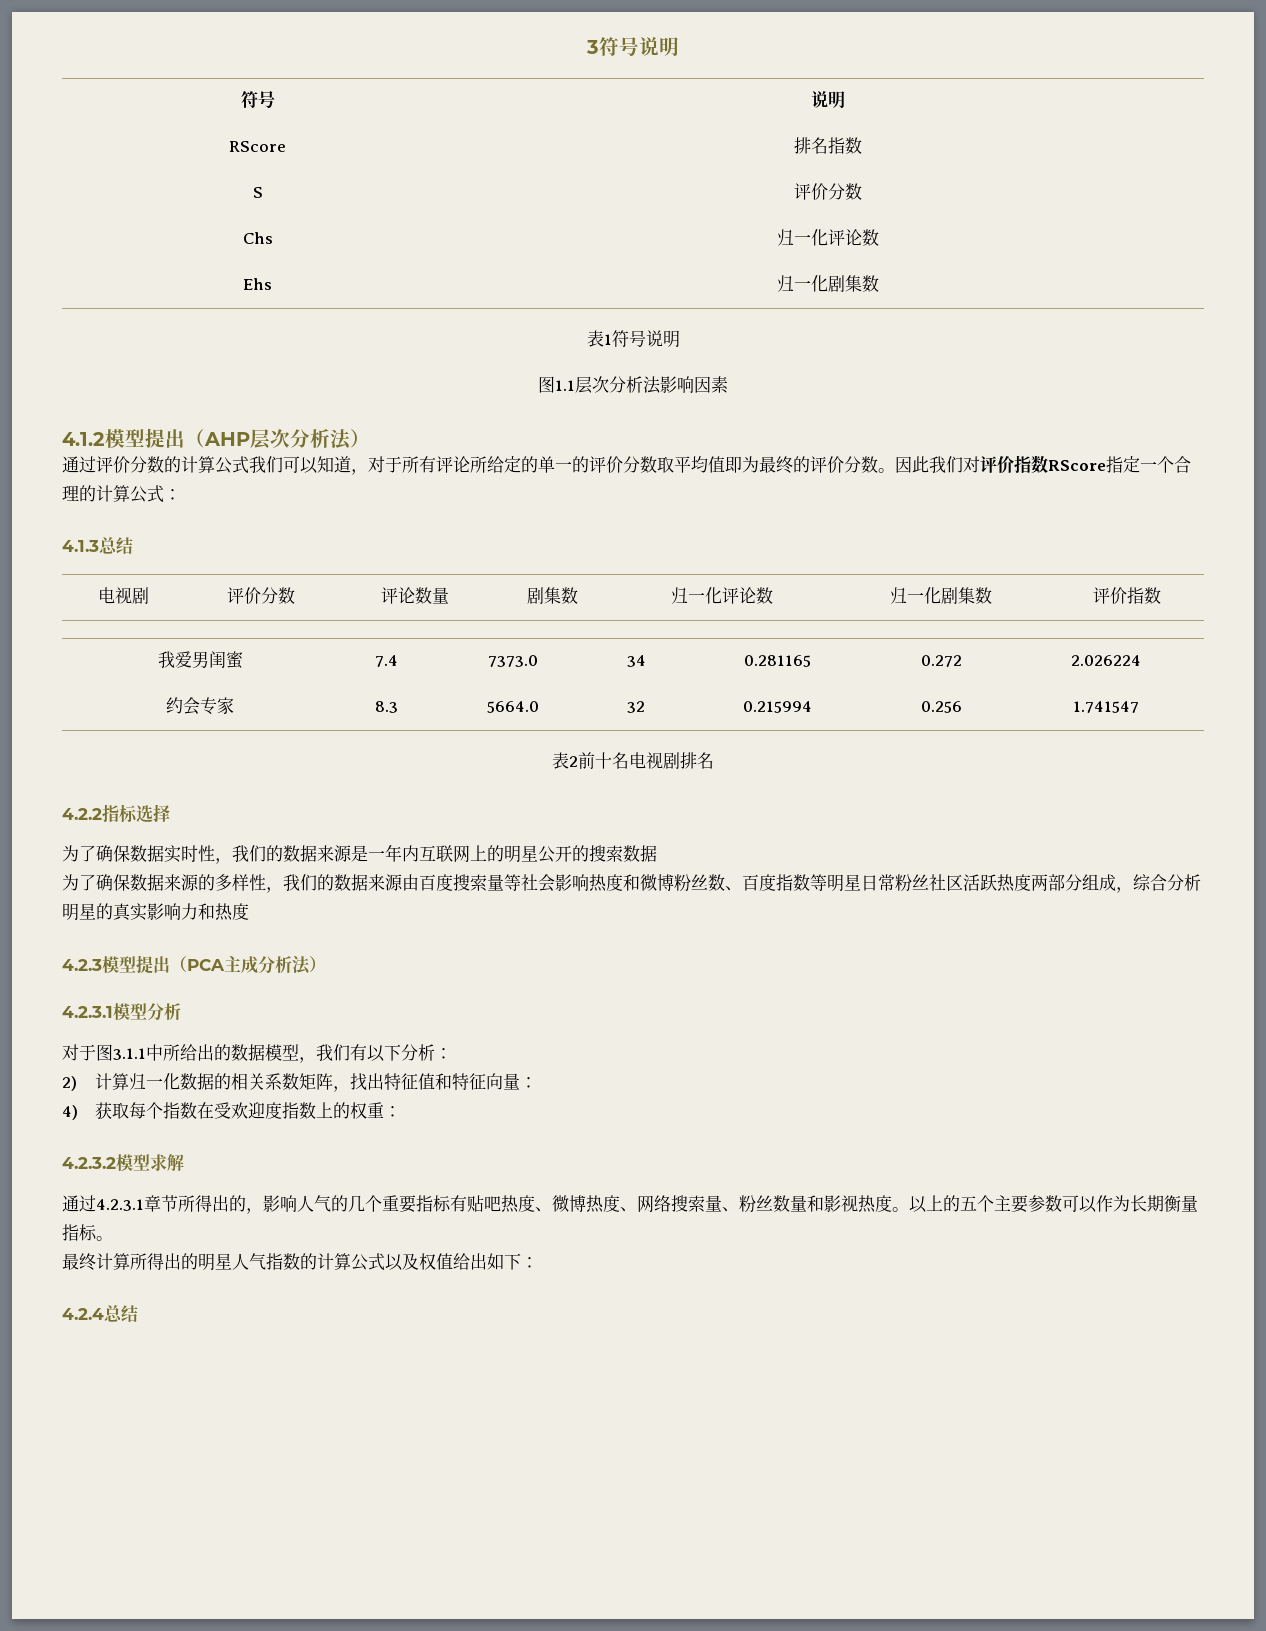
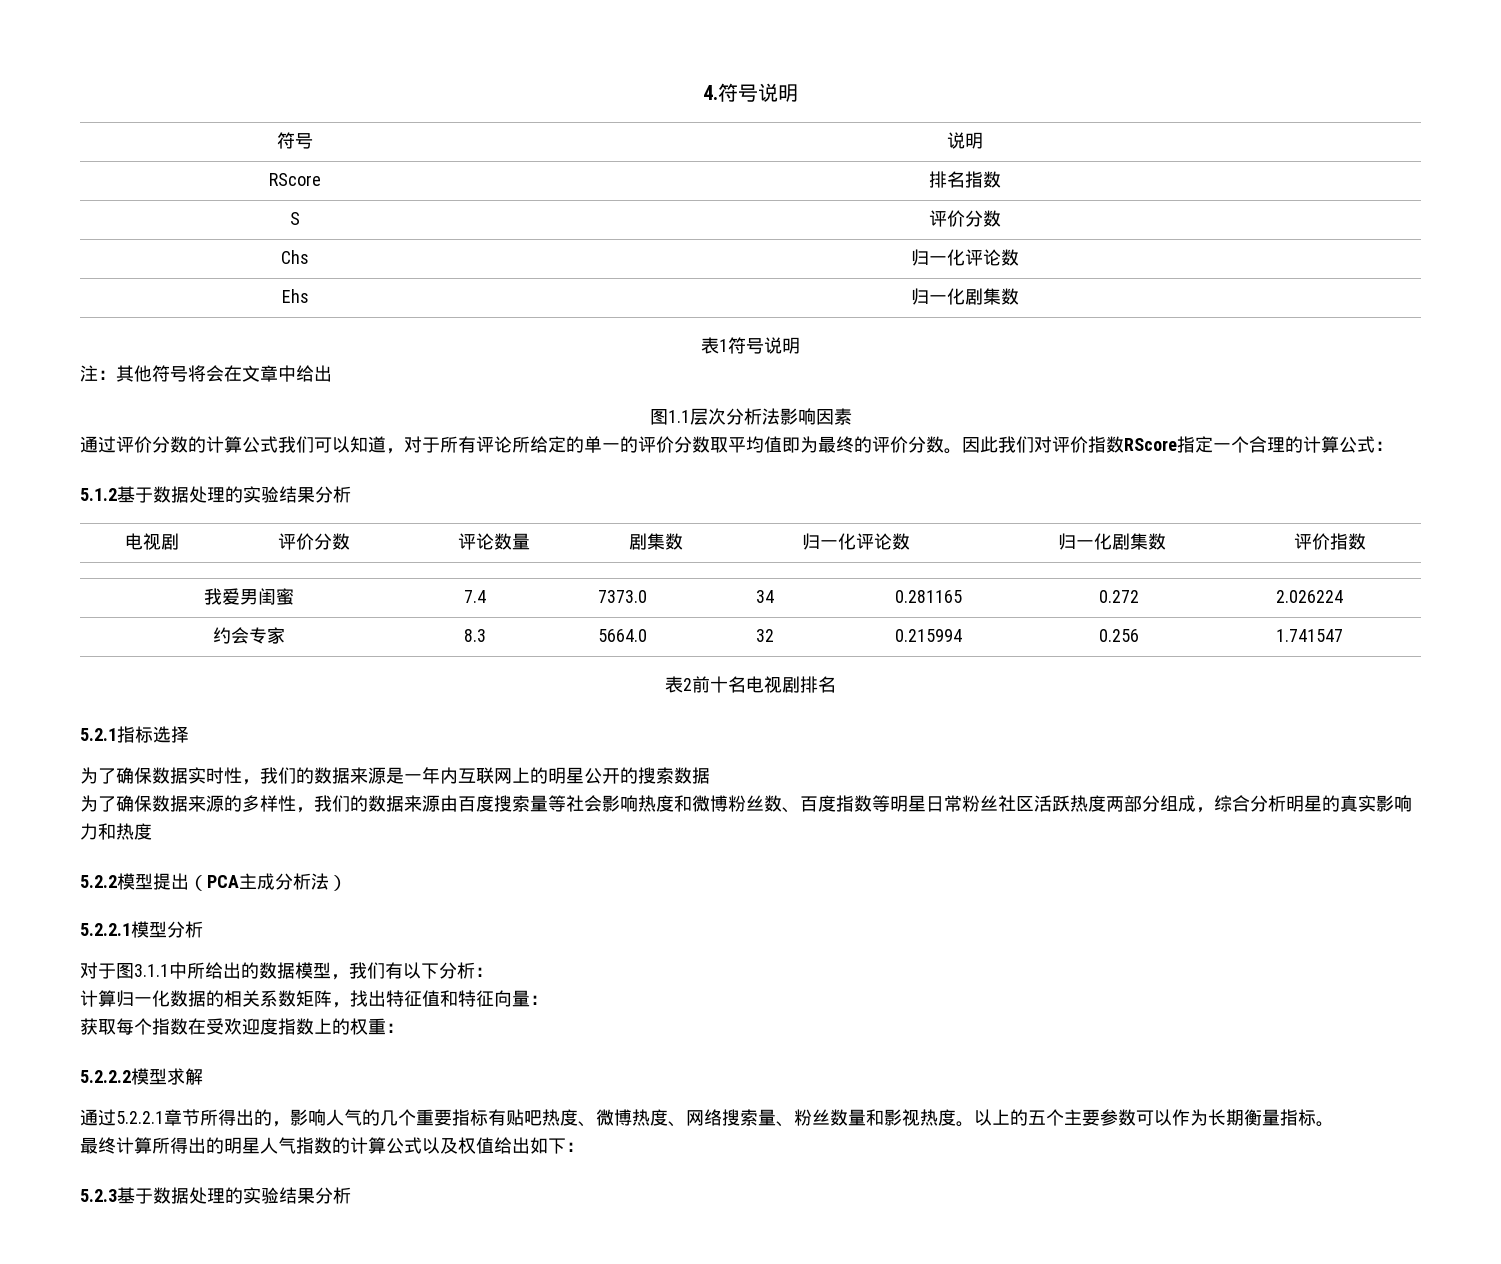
[586,40,599,54] 3 -> [703,85,718,100] 4.
(680, 339) none -> [80,365,332,382] // 注：其他符号将会在文章中给出
[62,428,370,450] // 4.1.2模型提出（AHP层次分析法） -> (852, 416) none
[62,537,133,555] 4.1.3总结 -> [80,486,351,503] 5.1.2基于数据处理的实验结果分析
[62,808,102,820] 4.2.2 -> [80,728,117,741] 5.2.1
[62,959,102,971] 4.2.3 -> [80,875,117,888] 5.2.2
[62,1006,113,1018] 4.2.3.1 -> [80,923,131,936] 5.2.2.1
[62,1076,77,1091] 2) -> (493, 972) none
[62,1105,78,1120] 4) -> (548, 1000) none
[62,1157,116,1169] 4.2.3.2 -> [80,1070,131,1083] 5.2.2.2
[96,1199,144,1211] 4.2.3.1 -> [116,1111,164,1124] 5.2.2.1
[62,1305,138,1323] 4.2.4总结 -> [80,1187,351,1204] 5.2.3基于数据处理的实验结果分析

